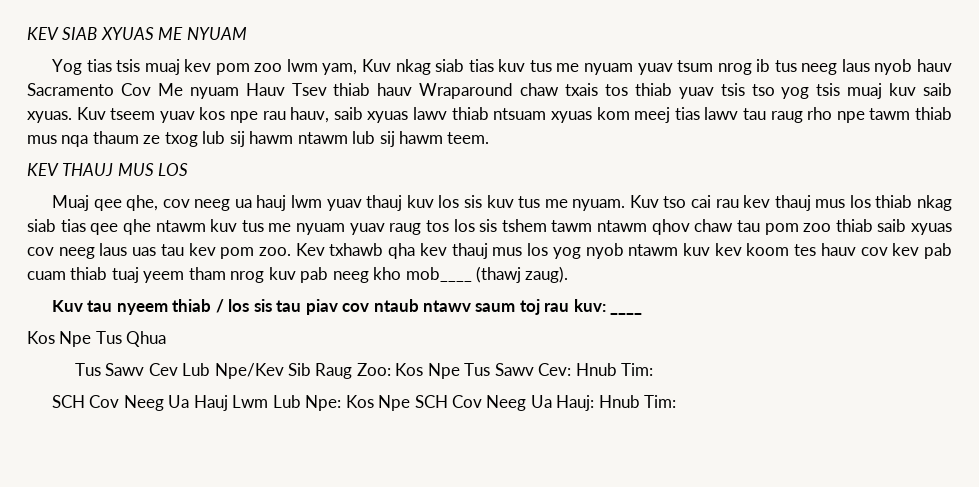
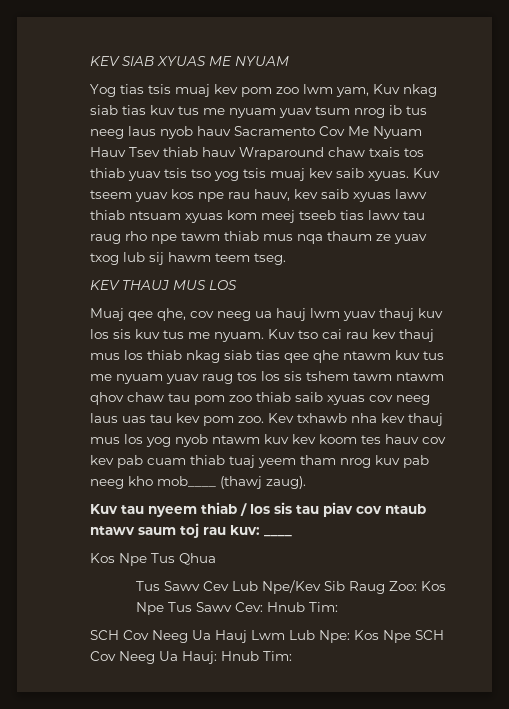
[189,87,239,99] nyuam -> [373,126,422,139] Nyuam
[889,83,917,96] kuv -> [309,168,333,178] kev
(330, 115) none -> [294,189,318,199] kev
(671, 115) none -> [299,210,336,220] tseeb
(161, 139) none -> [394,234,427,244] yuav
[297,131,490,147] ntawm lub sij hawm teem. -> [215,253,286,265] teem tseg.
[388,243,416,259] qha -> [351,413,377,423] nha

